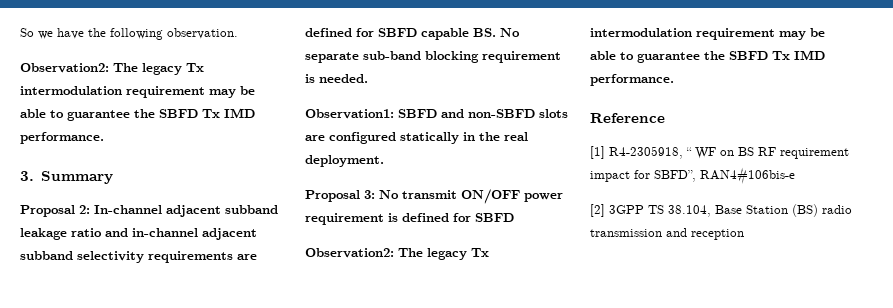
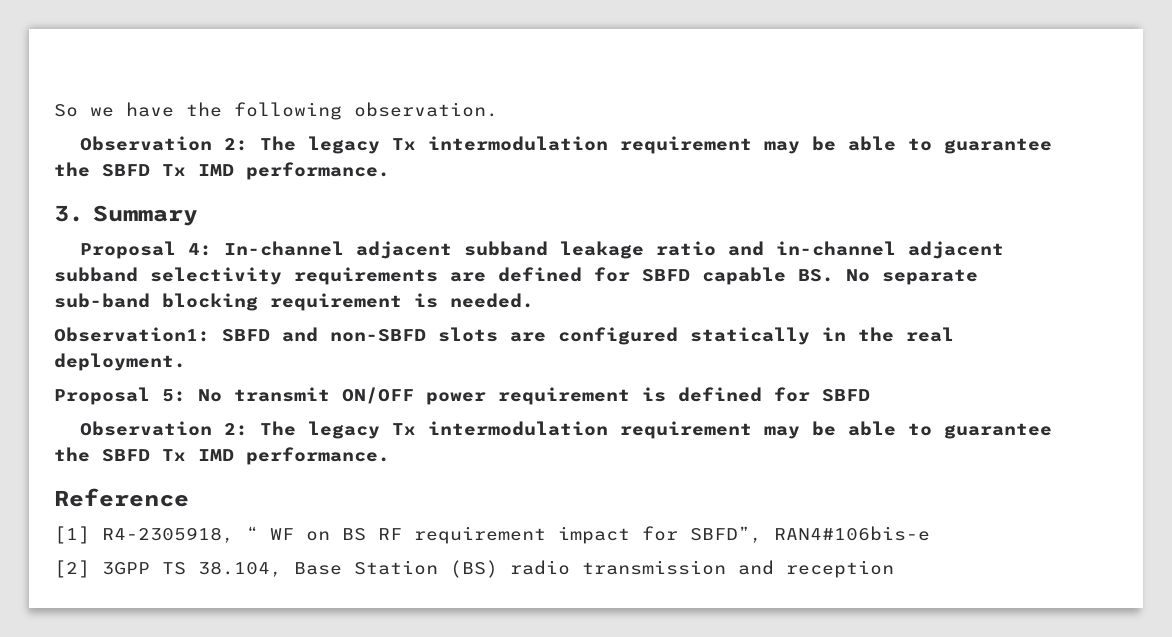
[20,63,109,73] Observation2: -> [80,136,249,151] Observation 2:
[79,205,90,214] 2: -> [188,243,213,256] 4:
[364,190,375,199] 3: -> [162,389,186,402] 5:
[305,248,394,258] Observation2: -> [80,421,249,436] Observation 2:

